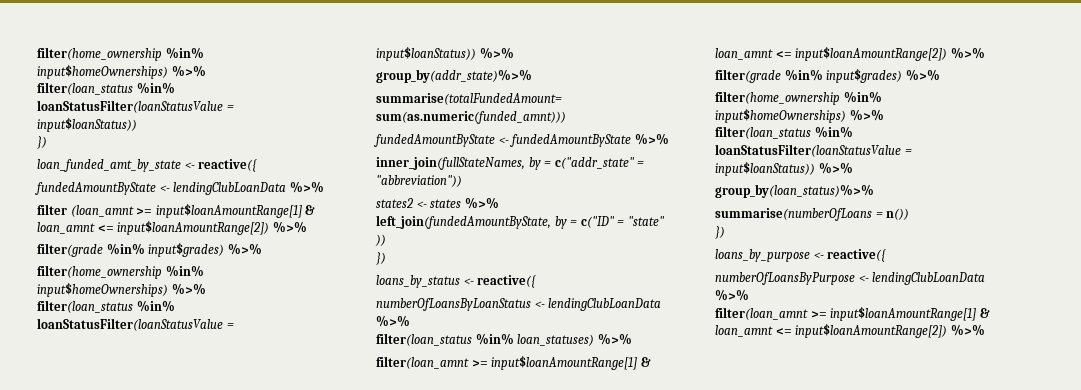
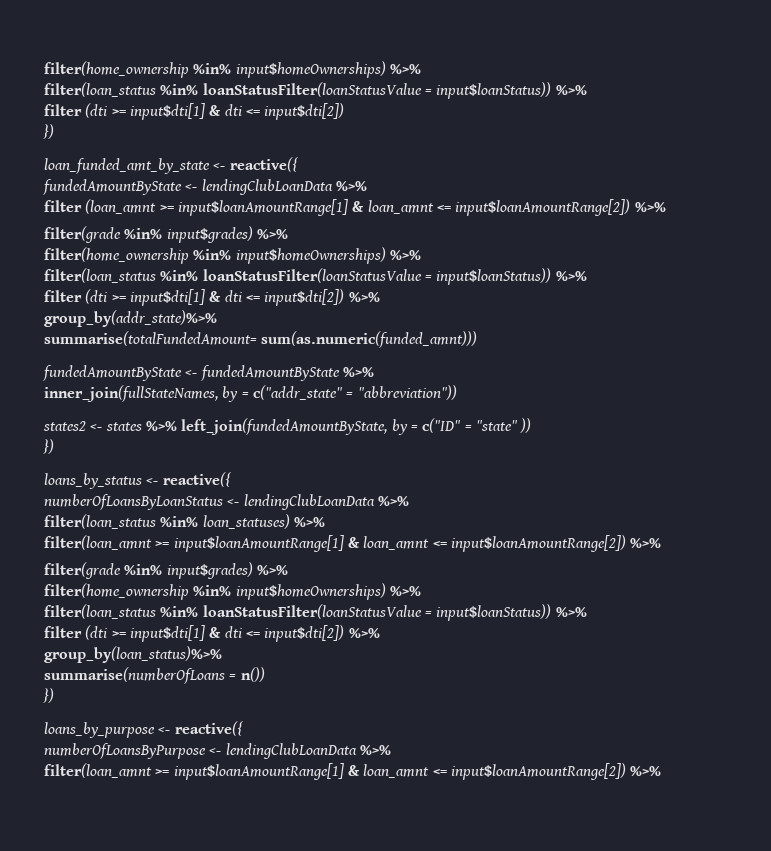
[37,47,204,61] [37,64,206,79] [37,82,175,95] [37,100,234,113] [37,117,137,132] filter(home_ownership %in% input$homeOwnerships) %>% // filter(loan_status %in% loanStatusFilter(loanStatusValue = input$loanStatus)) -> [44,61,421,78] [44,82,587,99] [44,103,345,120] filter(home_ownership %in% input$homeOwnerships) %>% // filter(loan_status %in% loanStatusFilter(loanStatusValue = input$loanStatus)) %>% // filter (dti >= input$dti[1] & dti <= input$dti[2])
(514, 53) none -> [44,289,380,306] // filter (dti >= input$dti[1] & dti <= input$dti[2]) %>%
(853, 168) none -> [44,625,380,642] // filter (dti >= input$dti[1] & dti <= input$dti[2]) %>%

